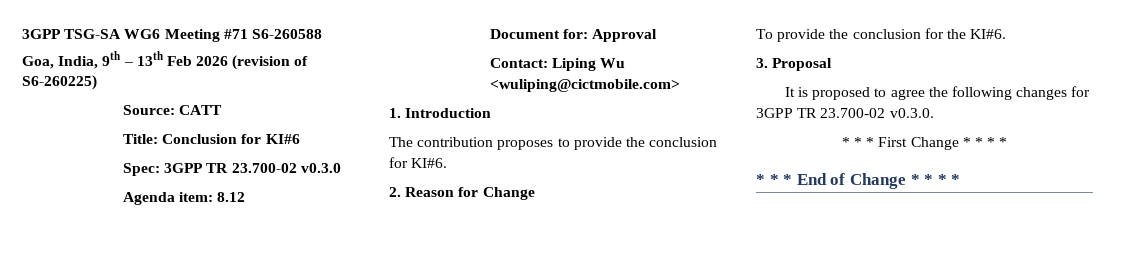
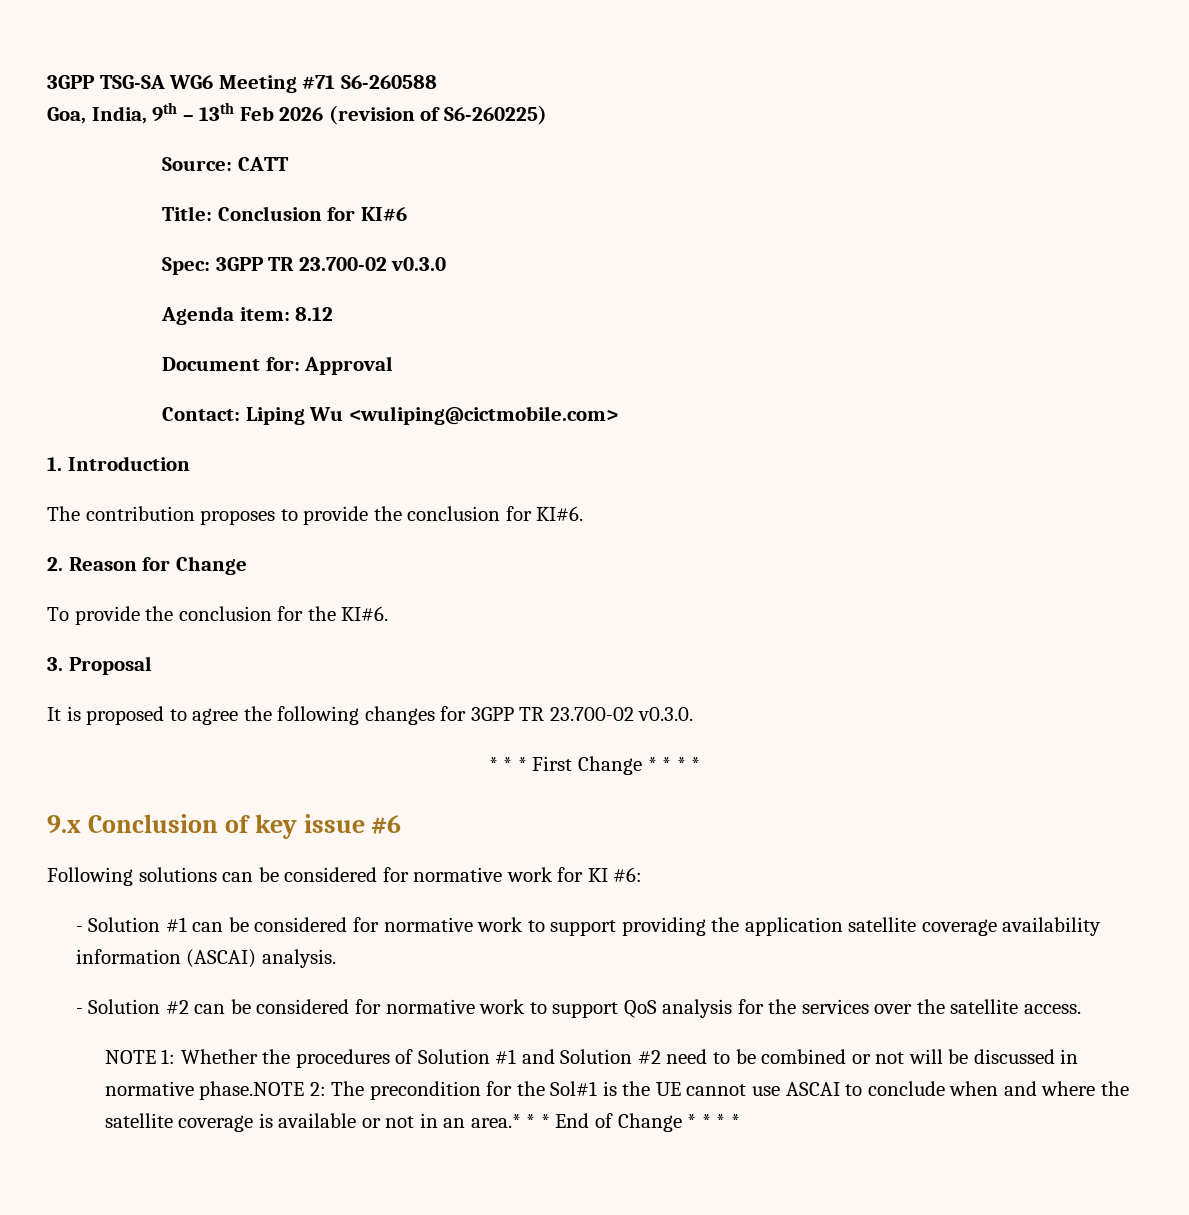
[756,174,765,185] * -> [47,814,402,839] [47,867,643,886] [75,917,1102,936] [75,949,336,968] [75,999,1081,1018] [104,1049,1079,1068] [104,1081,1129,1100] [104,1113,521,1132] 9.x Conclusion of key issue #6 // Following solutions can be considered for normative work for KI #6: // - Solution #1 can be considered for normative work to support providing the application satellite coverage availability information (ASCAI) analysis. // - Solution #2 can be considered for normative work to support QoS analysis for the services over the satellite access. // NOTE 1: Whether the procedures of Solution #1 and Solution #2 need to be combined or not will be discussed in normative phase.NOTE 2: The precondition for the Sol#1 is the UE cannot use ASCAI to conclude when and where the satellite coverage is available or not in an area.*

